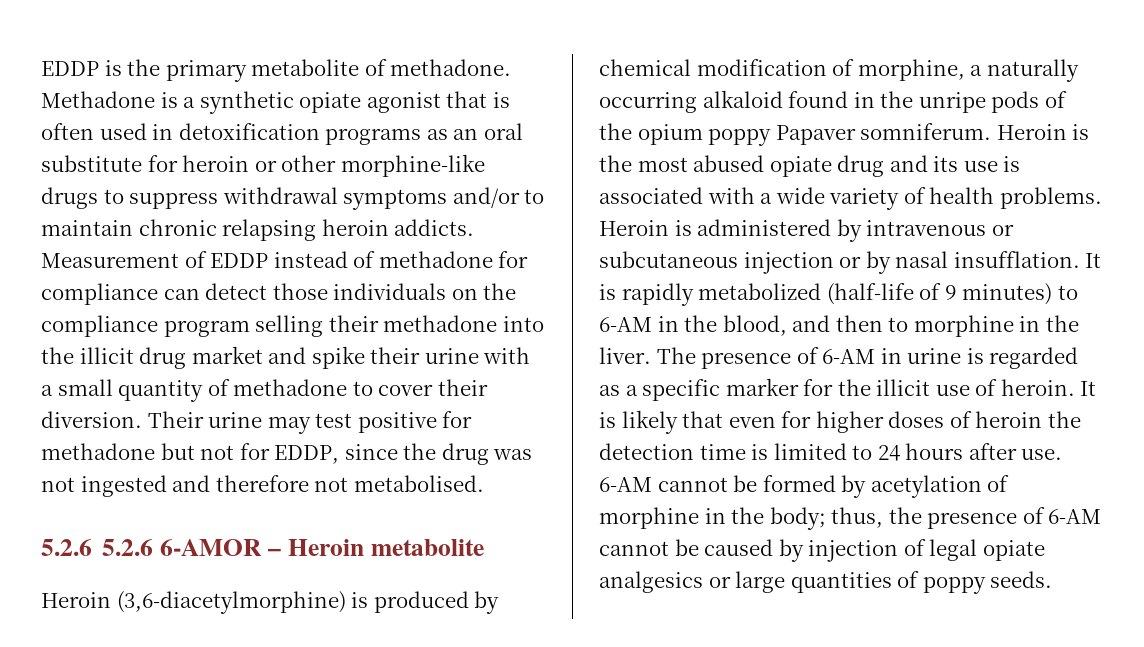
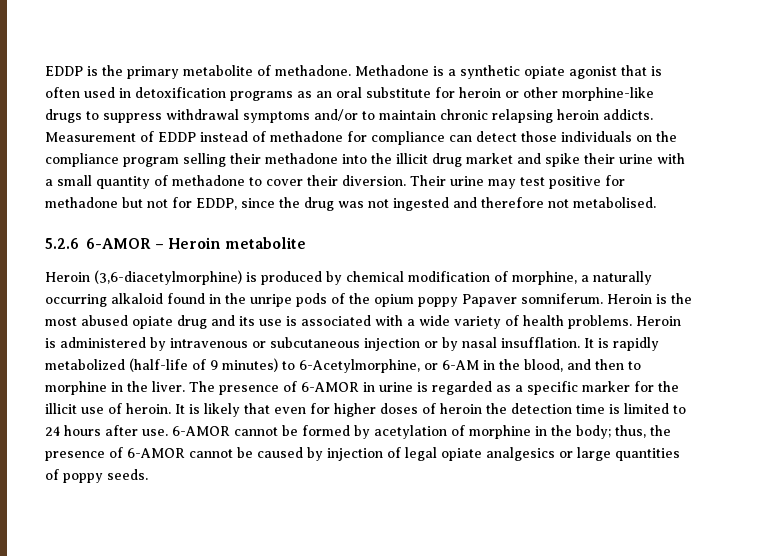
[102,539,154,556] 5.2.6 -> (79, 243) none
(1078, 292) none -> [299,359,438,373] 6-Acetylmorphine, or
[822,349,876,364] 6-AM -> [301,382,359,392] 6-AMOR
[599,477,652,492] 6-AM -> [172,426,230,436] 6-AMOR
[1048,509,1102,524] 6-AM -> [127,448,185,458] 6-AMOR

